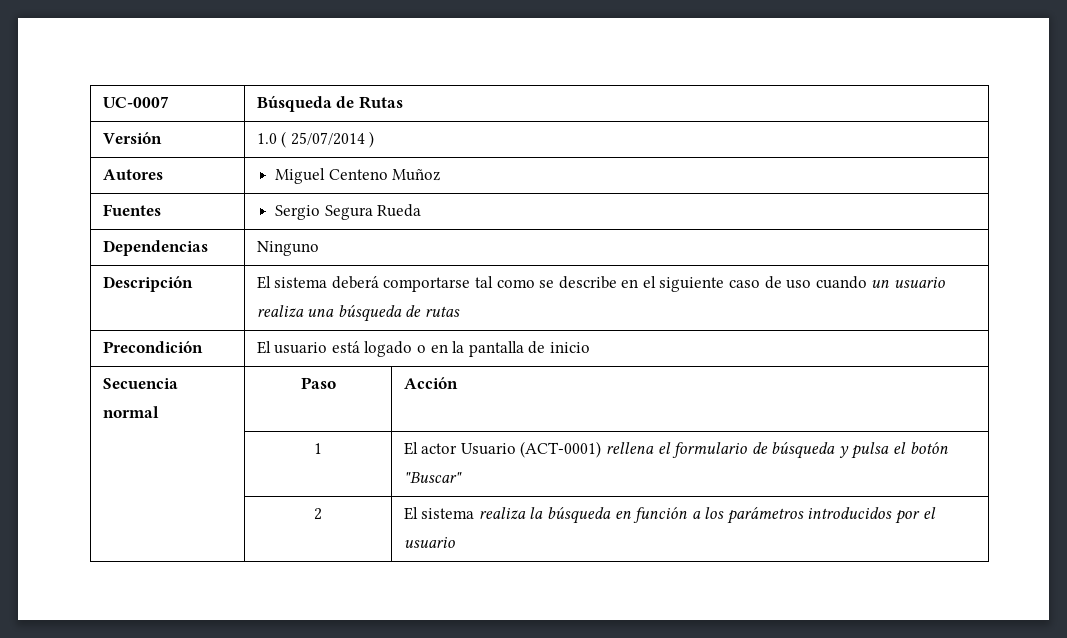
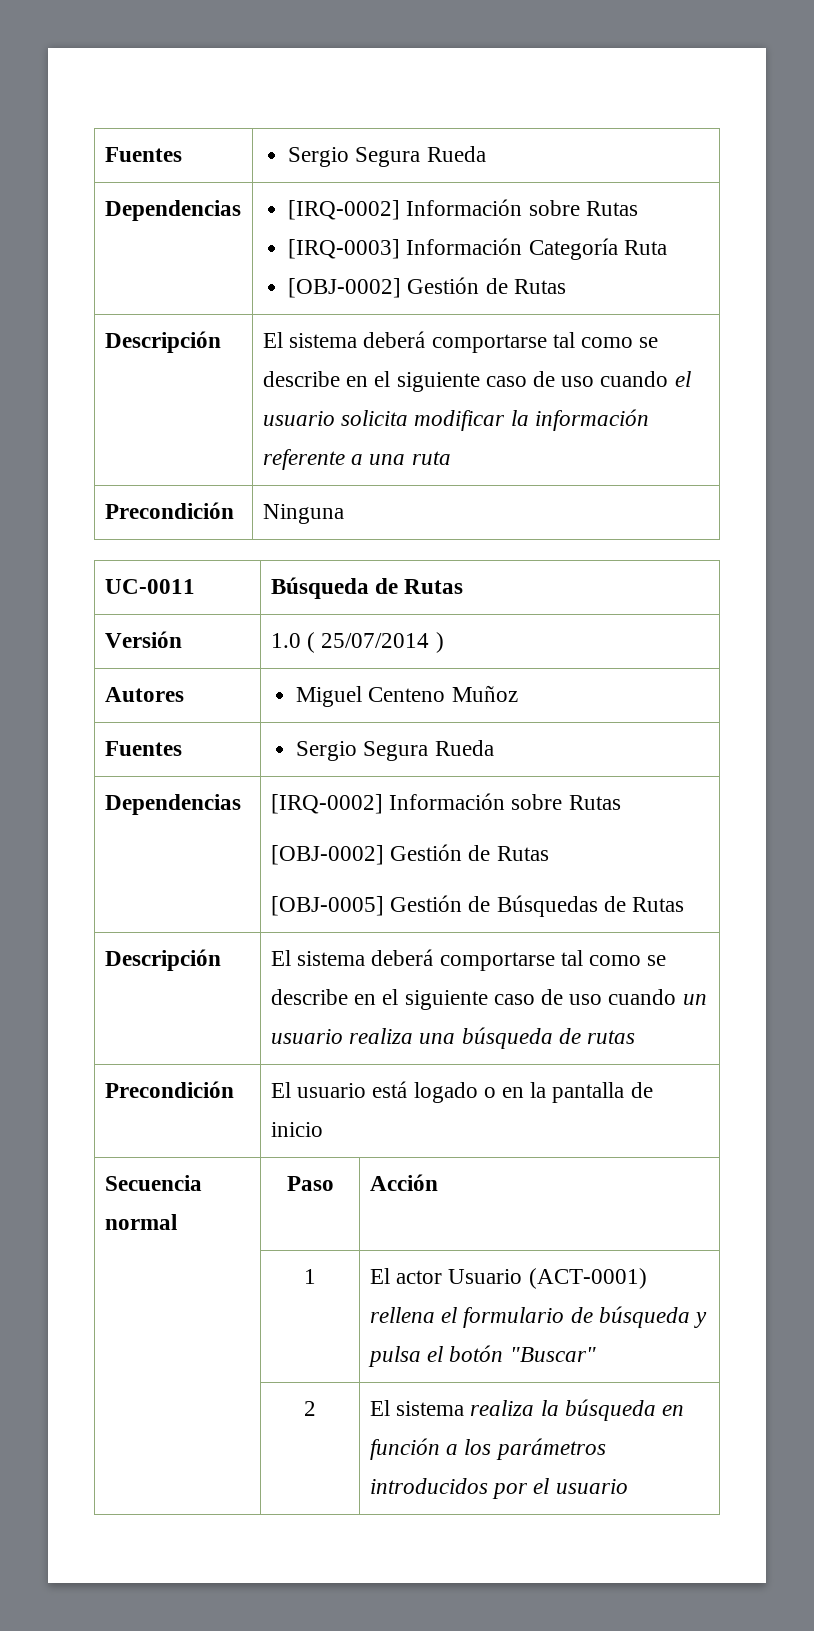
[102,96,169,108] UC-0007 -> [104,147,182,162] [288,146,486,167] [104,200,241,221] [288,199,638,220] [288,238,667,260] [288,277,566,298] [104,331,221,353] [262,331,659,353] [262,371,691,392] [262,409,649,431] [262,449,451,470] [104,502,234,519] [262,504,344,524] [104,579,195,594] Fuentes | Sergio Segura Rueda // Dependencias | [IRQ-0002] Información sobre Rutas // [IRQ-0003] Información Categoría Ruta // [OBJ-0002] Gestión de Rutas // Descripción | El sistema deberá comportarse tal como se describe en el siguiente caso de uso cuando el usuario solicita modificar la información referente a una ruta // Precondición | Ninguna // UC-0011
[256,241,319,256] Ninguno -> [270,793,621,814] [270,844,549,865] [270,895,684,917] [IRQ-0002] Información sobre Rutas // [OBJ-0002] Gestión de Rutas // [OBJ-0005] Gestión de Búsquedas de Rutas

